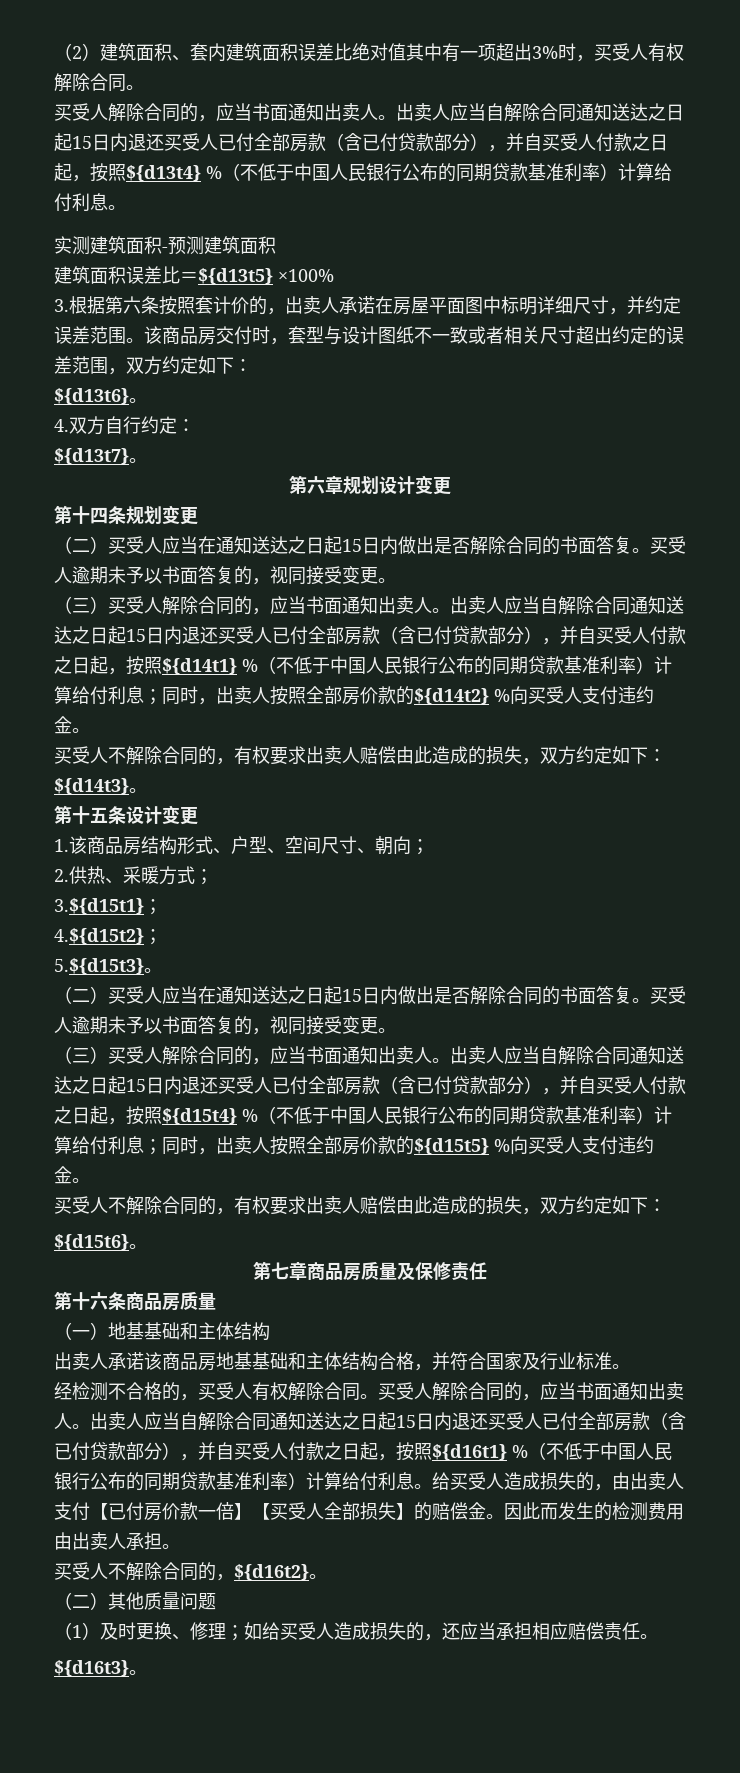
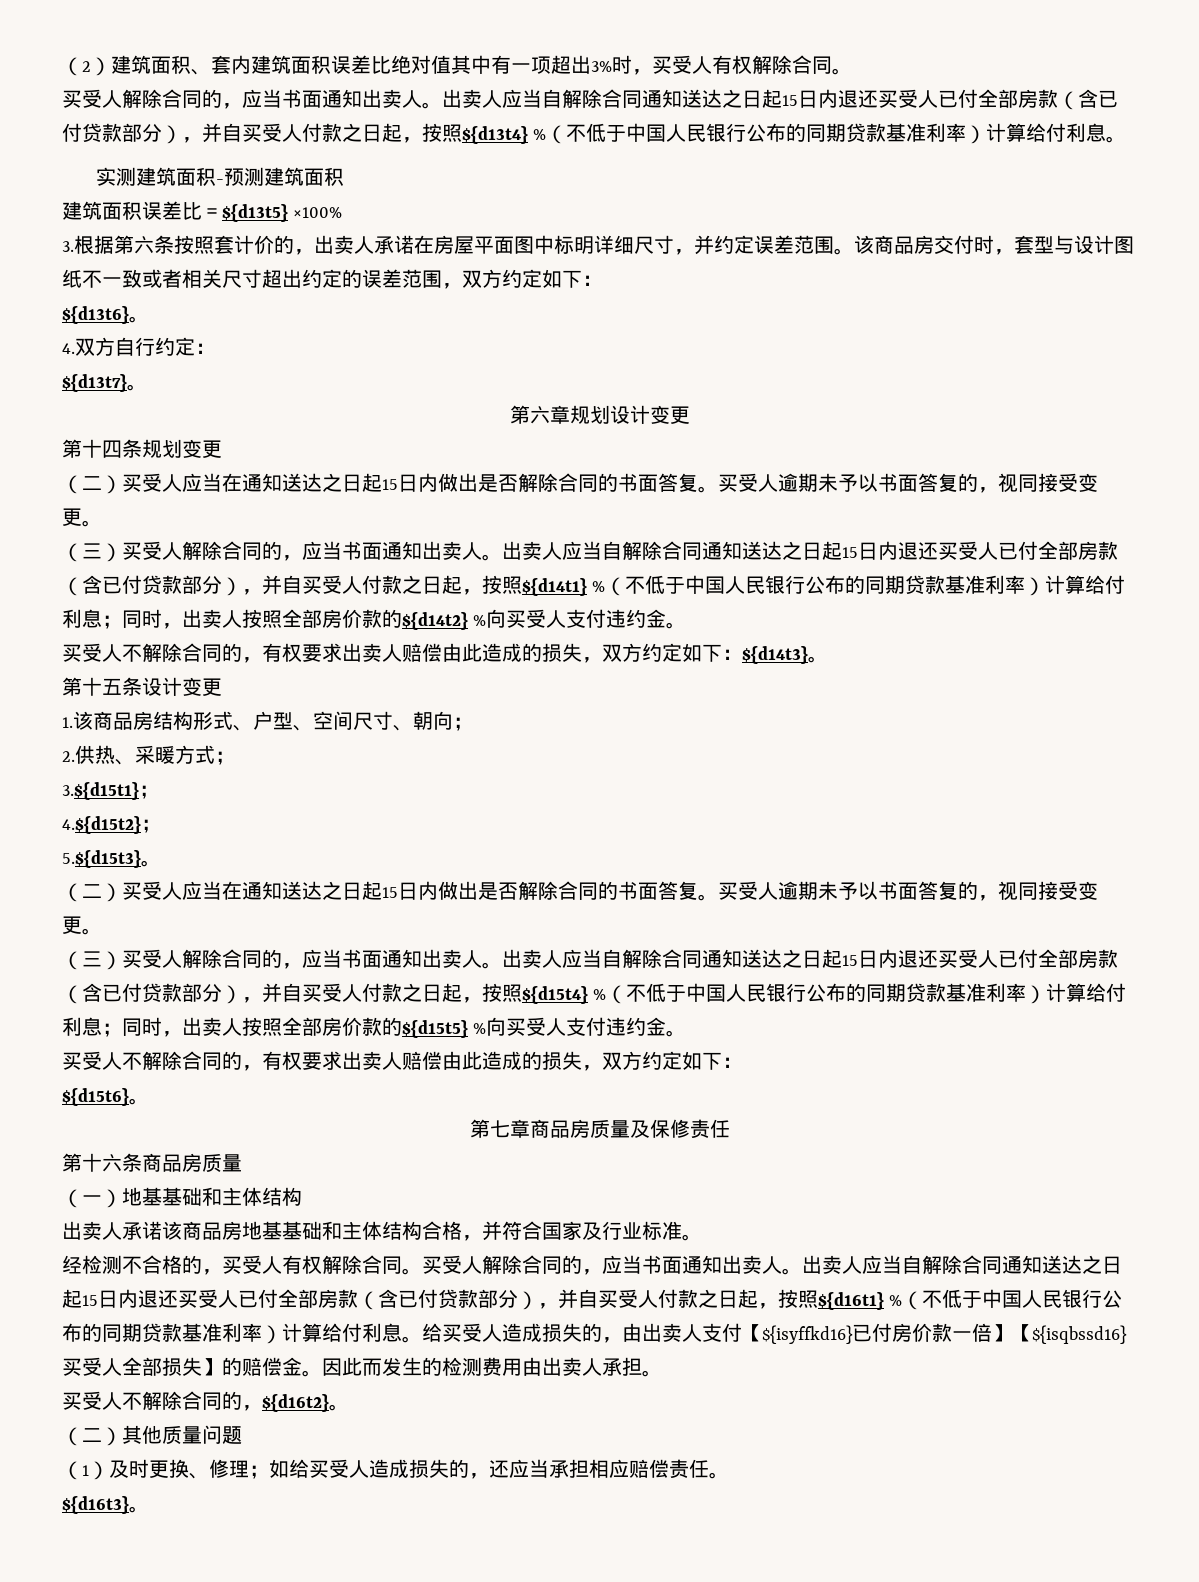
(108, 1511) none -> [762,1325,853,1344] ${isyffkd16}
(270, 1511) none -> [1032,1325,1127,1344] ${isqbssd16}

